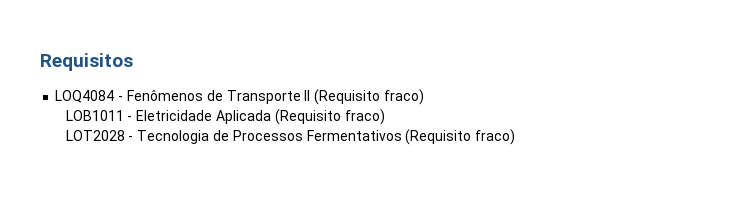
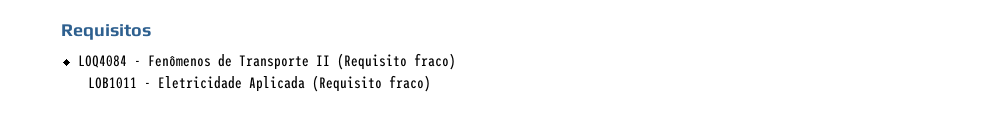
[65,129,516,145] // LOT2028 - Tecnologia de Processos Fermentativos (Requisito fraco) -> (432, 83) none

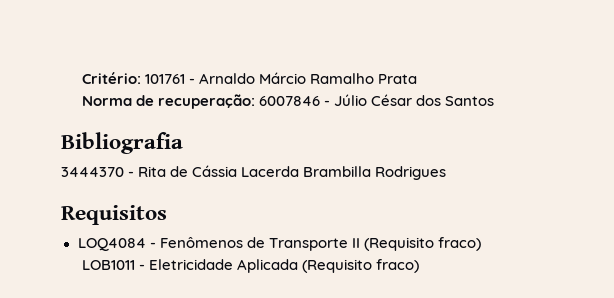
(61, 32) none -> [81,72,418,84] [81,94,495,109] [61,132,183,154] [61,165,447,180] Critério: 101761 - Arnaldo Márcio Ramalho Prata // Norma de recuperação: 6007846 - Júlio César dos Santos // Bibliografia // 3444370 - Rita de Cássia Lacerda Brambilla Rodrigues //

